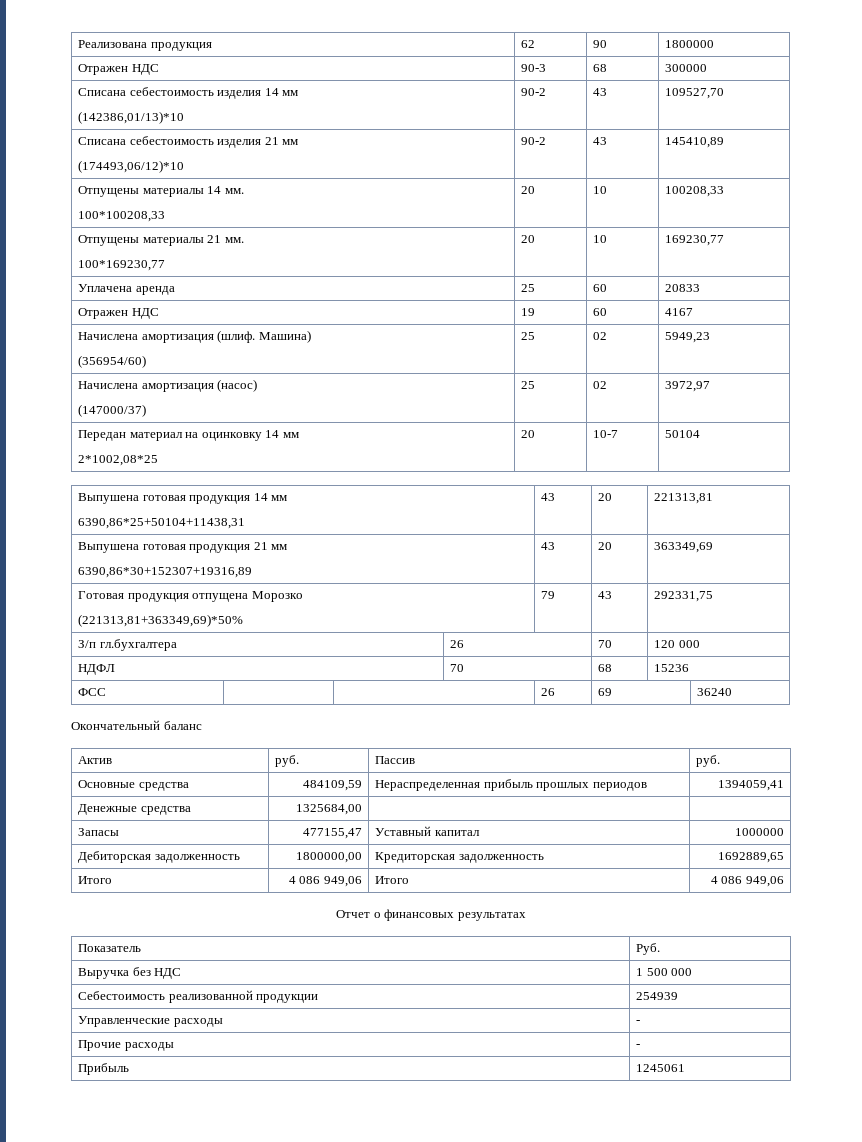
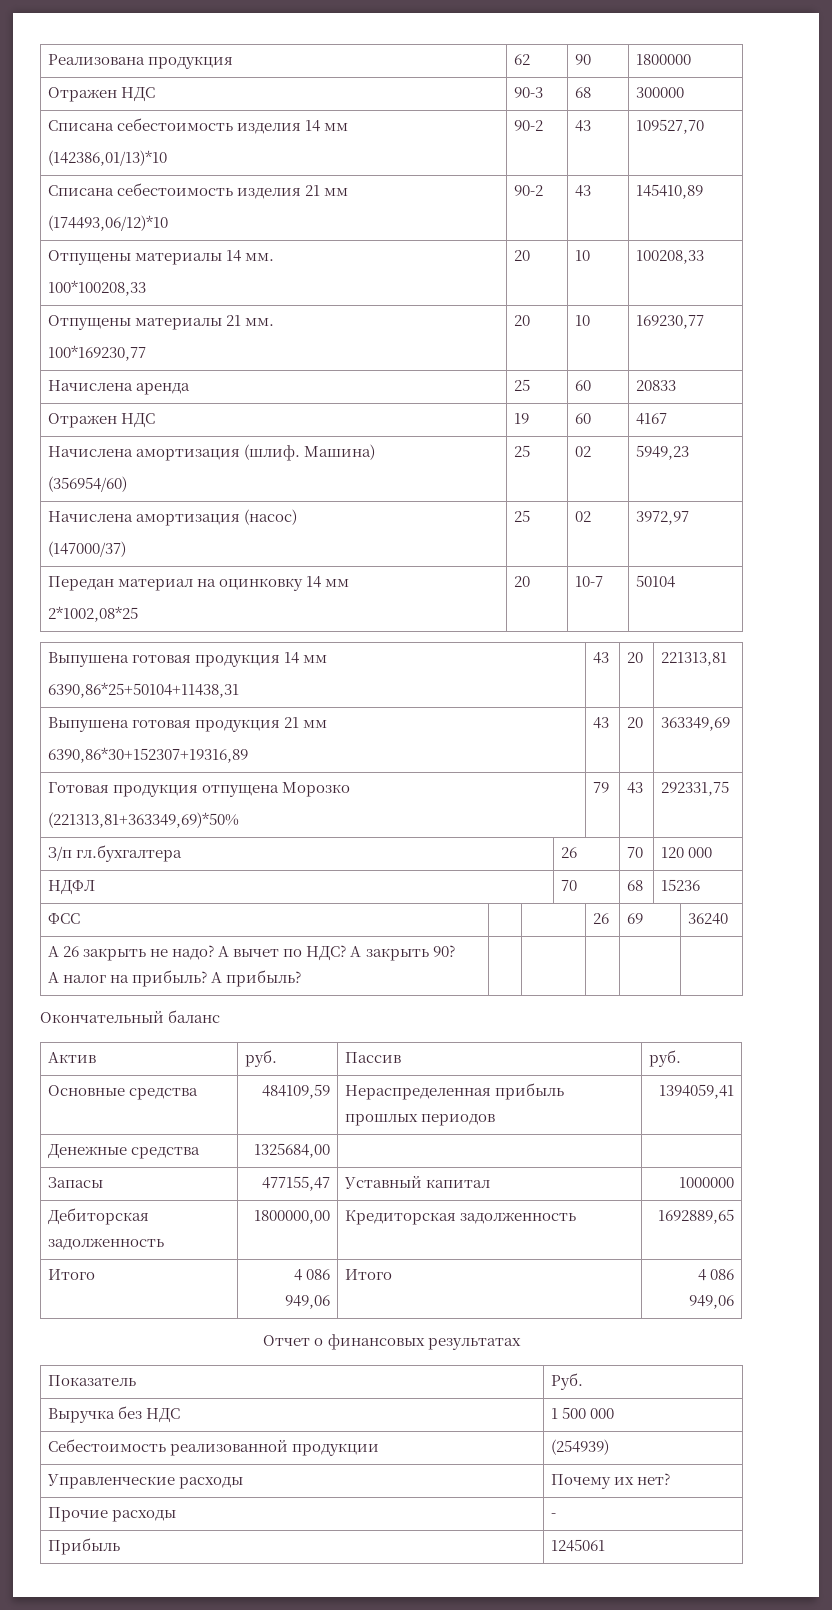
[78,284,133,292] Уплачена -> [47,380,133,391] Начислена
(733, 692) none -> [47,945,455,961] [47,970,302,987] // А 26 закрыть не надо? А вычет по НДС? А закрыть 90? // А налог на прибыль? А прибыль? | | | | |
[636,992,679,1000] 254939 -> [550,1439,609,1455] (254939)
[636,1020,641,1024] - -> [550,1473,671,1489] Почему их нет?

